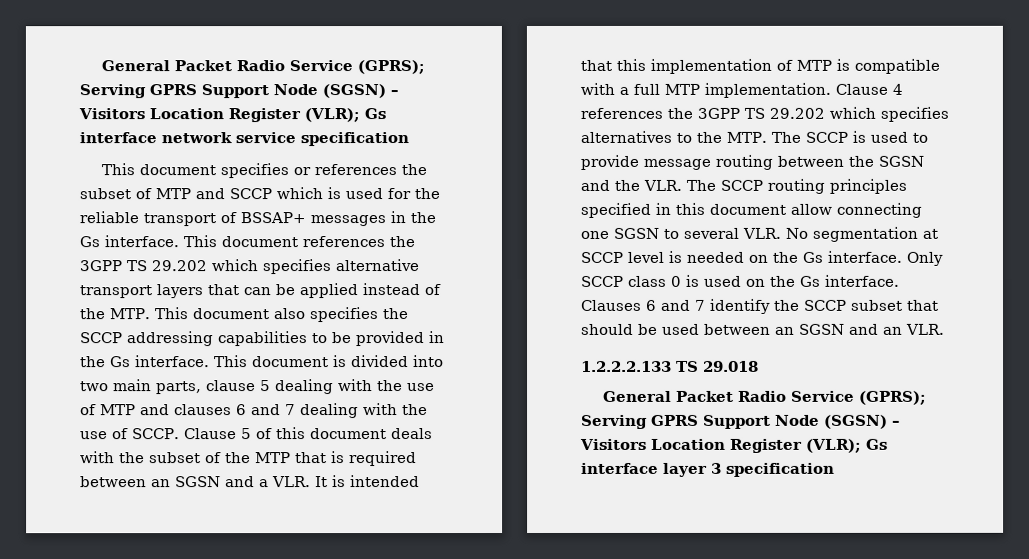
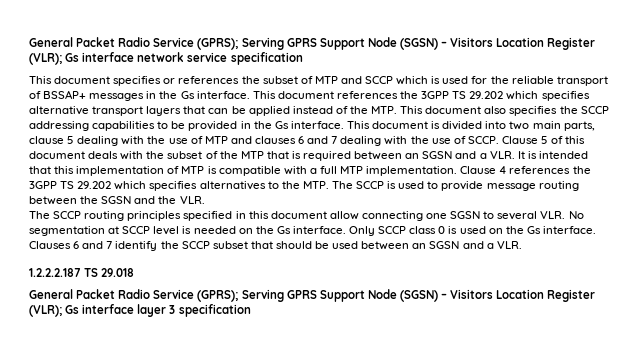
(682, 185) none -> (205, 200) //
[883,323,945,335] [581,360,672,372] an VLR. // 1.2.2.2.133 -> [486,241,522,249] [29,268,81,277] a VLR. // 1.2.2.2.187

